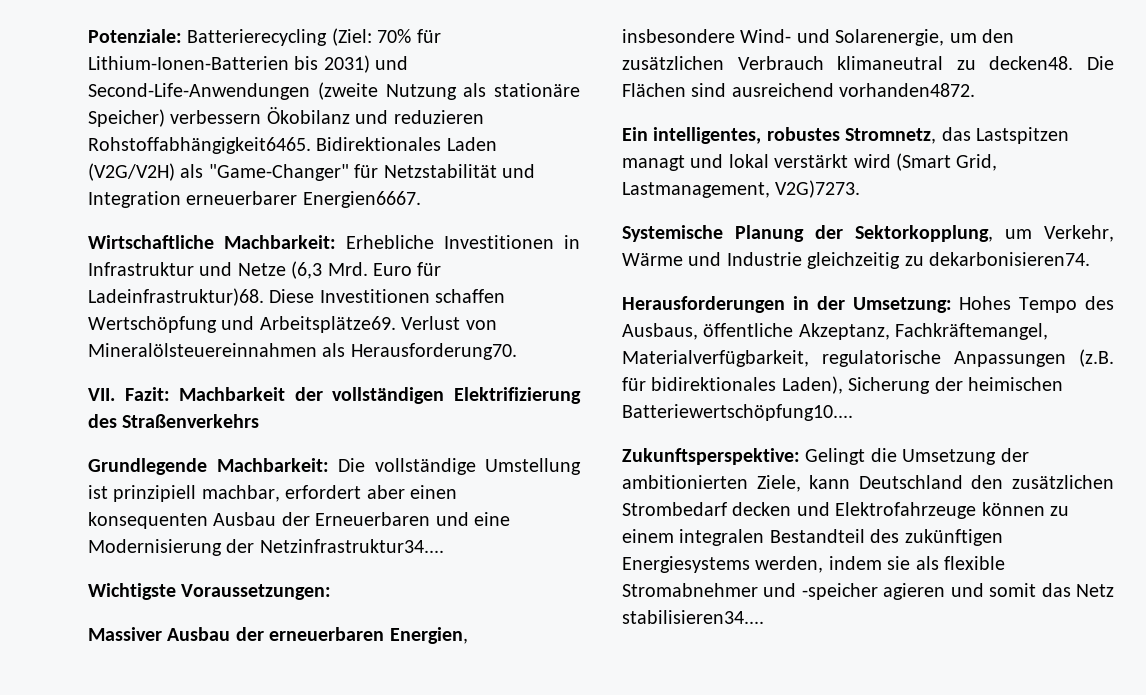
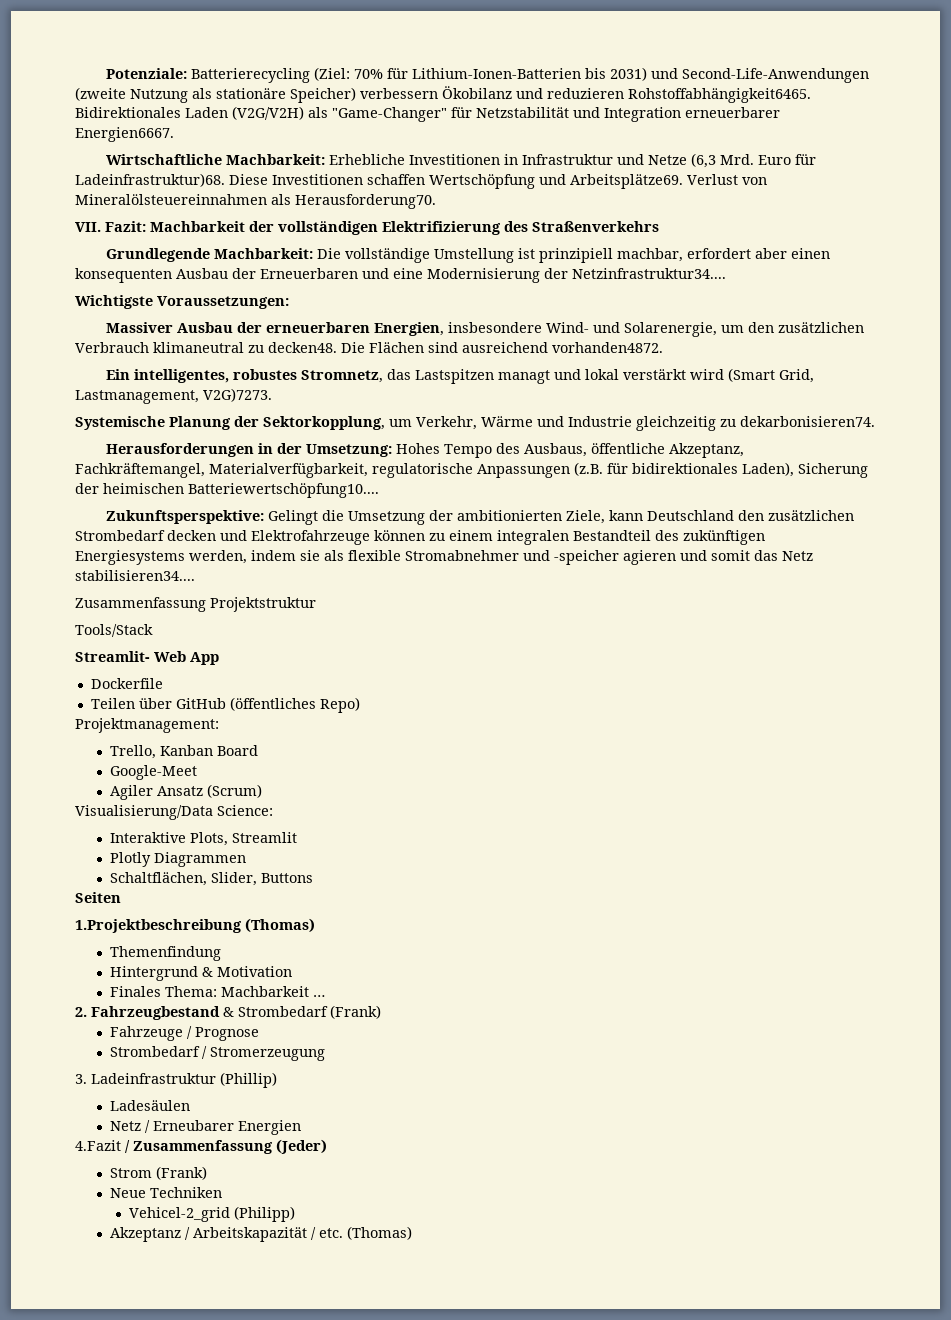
(764, 617) none -> [75,597,316,612] [75,624,153,637] [75,651,219,665] [90,678,163,689] [90,697,360,713] [75,718,219,733] [109,745,258,759] [109,765,197,780] [109,784,262,800] [75,805,273,820] [109,832,297,846] [109,852,246,867] [109,872,313,886] [75,892,121,903] [75,918,315,933] [109,946,221,961] [109,966,292,981] [109,986,325,997] [75,1005,381,1020] [109,1026,259,1041] [109,1046,325,1061] [75,1072,277,1088] [109,1100,190,1111] [109,1120,301,1135] [75,1139,327,1154] [109,1166,207,1180] [109,1187,222,1198] [128,1206,295,1222] [109,1226,412,1242] // Zusammenfassung Projektstruktur // Tools/Stack // Streamlit- Web App // Dockerfile // Teilen über GitHub (öffentliches Repo) // Projektmanagement: // Trello, Kanban Board // Google-Meet // Agiler Ansatz (Scrum) // Visualisierung/Data Science: // Interaktive Plots, Streamlit // Plotly Diagrammen // Schaltflächen, Slider, Buttons // Seiten // 1.Projektbeschreibung (Thomas) // Themenfindung // Hintergrund & Motivation // Finales Thema: Machbarkeit … // 2. Fahrzeugbestand & Strombedarf (Frank) // Fahrzeuge / Prognose // Strombedarf / Stromerzeugung // 3. Ladeinfrastruktur (Phillip) // Ladesäulen // Netz / Erneubarer Energien // 4.Fazit / Zusammenfassung (Jeder) // Strom (Frank) // Neue Techniken // Vehicel-2_grid (Philipp) // Akzeptanz / Arbeitskapazität / etc. (Thomas)

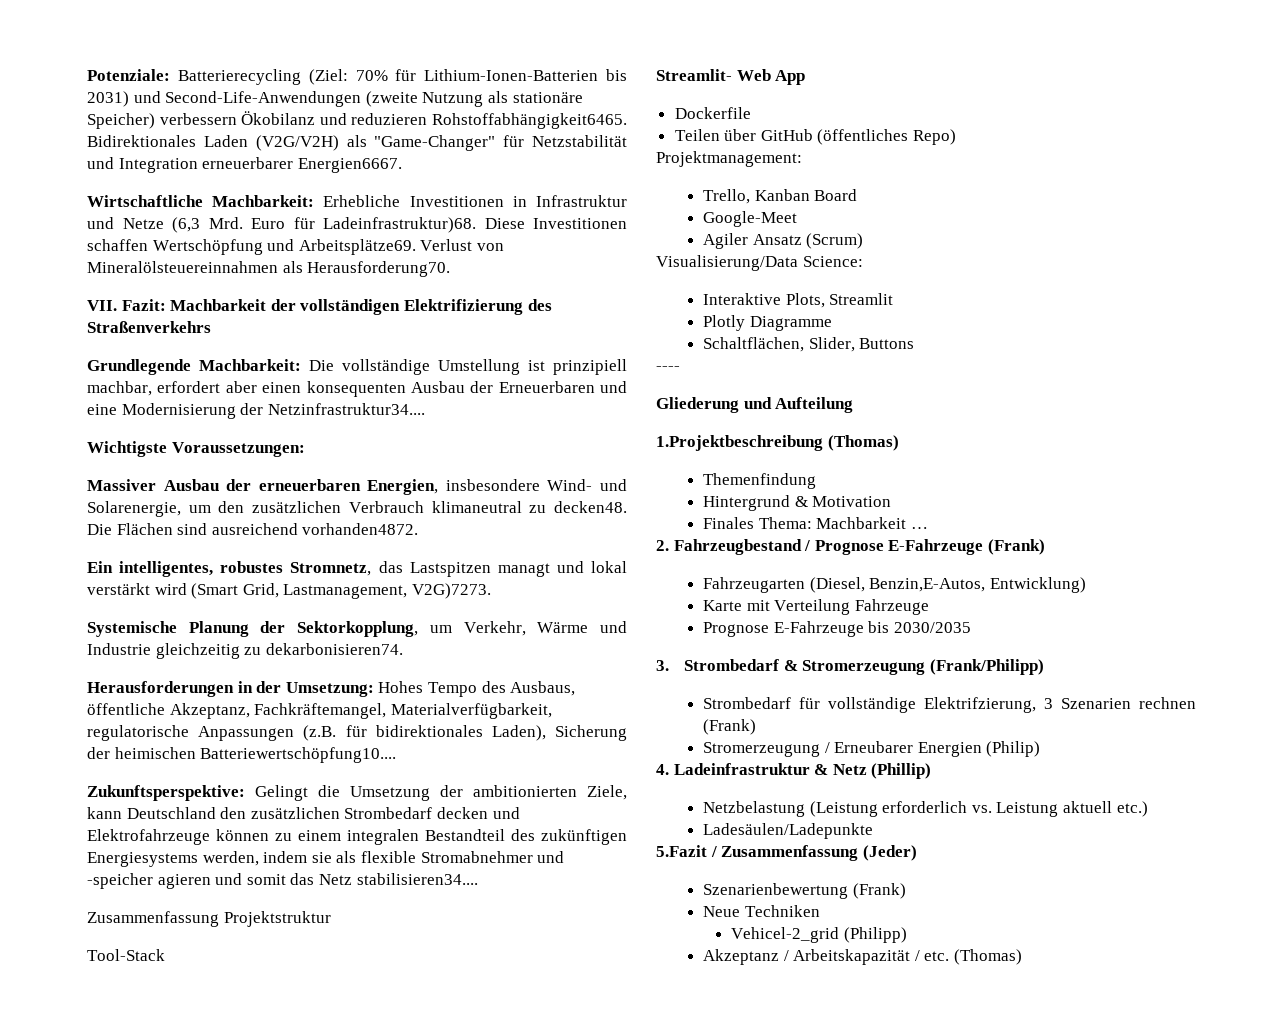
[75,624,153,637] Tools/Stack -> [87,949,165,961] Tool-Stack
[153,852,246,867] Diagrammen -> [749,316,832,331] Diagramme
[75,892,121,903] Seiten -> [656,366,680,371] [656,397,854,413] ---- // Gliederung und Aufteilung
[223,1005,381,1019] & Strombedarf (Frank) // -> [804,539,1045,555] [703,577,1086,593] [703,599,851,615] / Prognose E-Fahrzeuge (Frank) // Fahrzeugarten (Diesel, Benzin,E-Autos, Entwicklung) // Karte mit Verteilung
[186,1026,259,1041] [109,1046,325,1061] [75,1072,277,1088] [109,1100,190,1111] [109,1120,301,1135] [75,1140,121,1151] / Prognose // Strombedarf / Stromerzeugung // 3. Ladeinfrastruktur (Phillip) // Ladesäulen // Netz / Erneubarer Energien // 4.Fazit -> [703,621,971,637] [656,659,1045,675] [703,697,1196,713] [703,719,757,735] [703,741,1041,757] [656,763,932,779] [703,801,1148,817] [703,823,874,839] [656,845,707,857] // Prognose E-Fahrzeuge bis 2030/2035 // 3. Strombedarf & Stromerzeugung (Frank/Philipp) // Strombedarf für vollständige Elektrifzierung, 3 Szenarien rechnen (Frank) // Stromerzeugung / Erneubarer Energien (Philip) // 4. Ladeinfrastruktur & Netz (Phillip) // Netzbelastung (Leistung erforderlich vs. Leistung aktuell etc.) // Ladesäulen/Ladepunkte // 5.Fazit
[109,1168,152,1178] Strom -> [703,883,849,899] Szenarienbewertung

